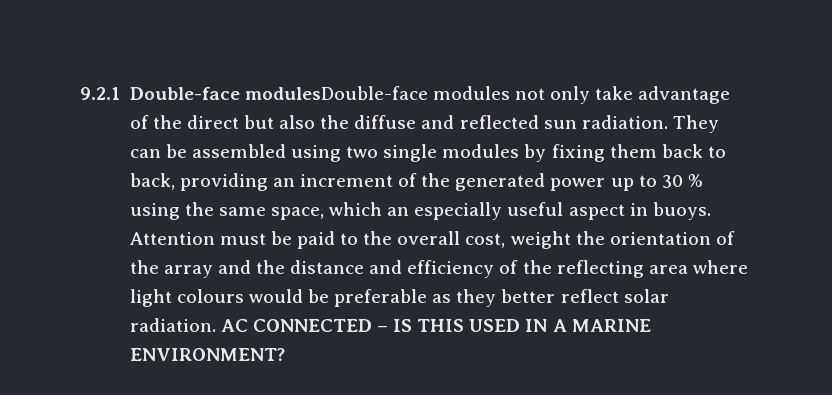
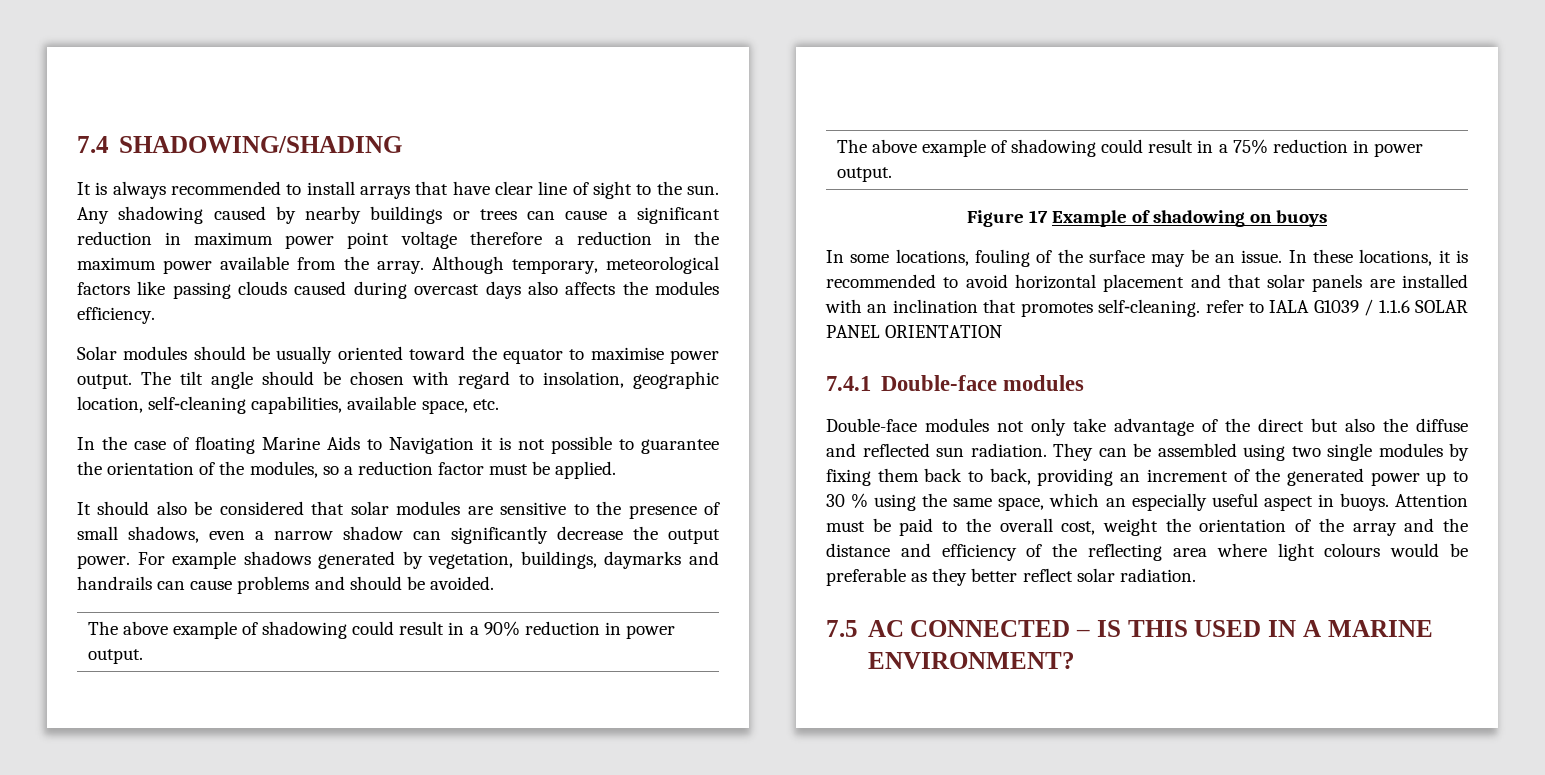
[80,86,428,100] 9.2.1 Double-face modulesDouble-face -> [77,136,402,153] [77,181,719,199] [77,206,720,224] [77,231,720,249] [77,256,719,274] [77,281,719,299] [77,307,155,324] [77,346,720,364] [77,371,719,389] [77,396,499,414] [77,436,719,454] [77,461,617,479] [77,501,720,519] [77,526,720,544] [77,551,719,569] [77,576,494,594] [87,621,676,639] [87,649,143,664] [836,139,1424,157] [836,167,892,182] [966,210,1328,227] [826,249,1468,267] [826,274,1468,292] [825,299,1468,317] [826,325,1003,338] [826,375,1084,391] [826,418,917,432] 7.4 SHADOWING/SHADING // It is always recommended to install arrays that have clear line of sight to the sun. Any shadowing caused by nearby buildings or trees can cause a significant reduction in maximum power point voltage therefore a reduction in the maximum power available from the array. Although temporary, meteorological factors like passing clouds caused during overcast days also affects the modules efficiency. // Solar modules should be usually oriented toward the equator to maximise power output. The tilt angle should be chosen with regard to insolation, geographic location, self‐cleaning capabilities, available space, etc. // In the case of floating Marine Aids to Navigation it is not possible to guarantee the orientation of the modules, so a reduction factor must be applied. // It should also be considered that solar modules are sensitive to the presence of small shadows, even a narrow shadow can significantly decrease the output power. For example shadows generated by vegetation, buildings, daymarks and handrails can cause problems and should be avoided. // The above example of shadowing could result in a 90% reduction in power output. // The above example of shadowing could result in a 75% reduction in power output. // Figure 17 Example of shadowing on buoys // In some locations, fouling of the surface may be an issue. In these locations, it is recommended to avoid horizontal placement and that solar panels are installed with an inclination that promotes self‐cleaning. refer to IALA G1039 / 1.1.6 SOLAR PANEL ORIENTATION // 7.4.1 Double-face modules // Double-face
(216, 325) none -> [826,620,858,637] // 7.5

